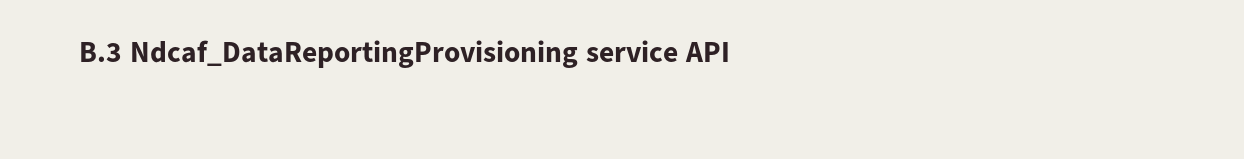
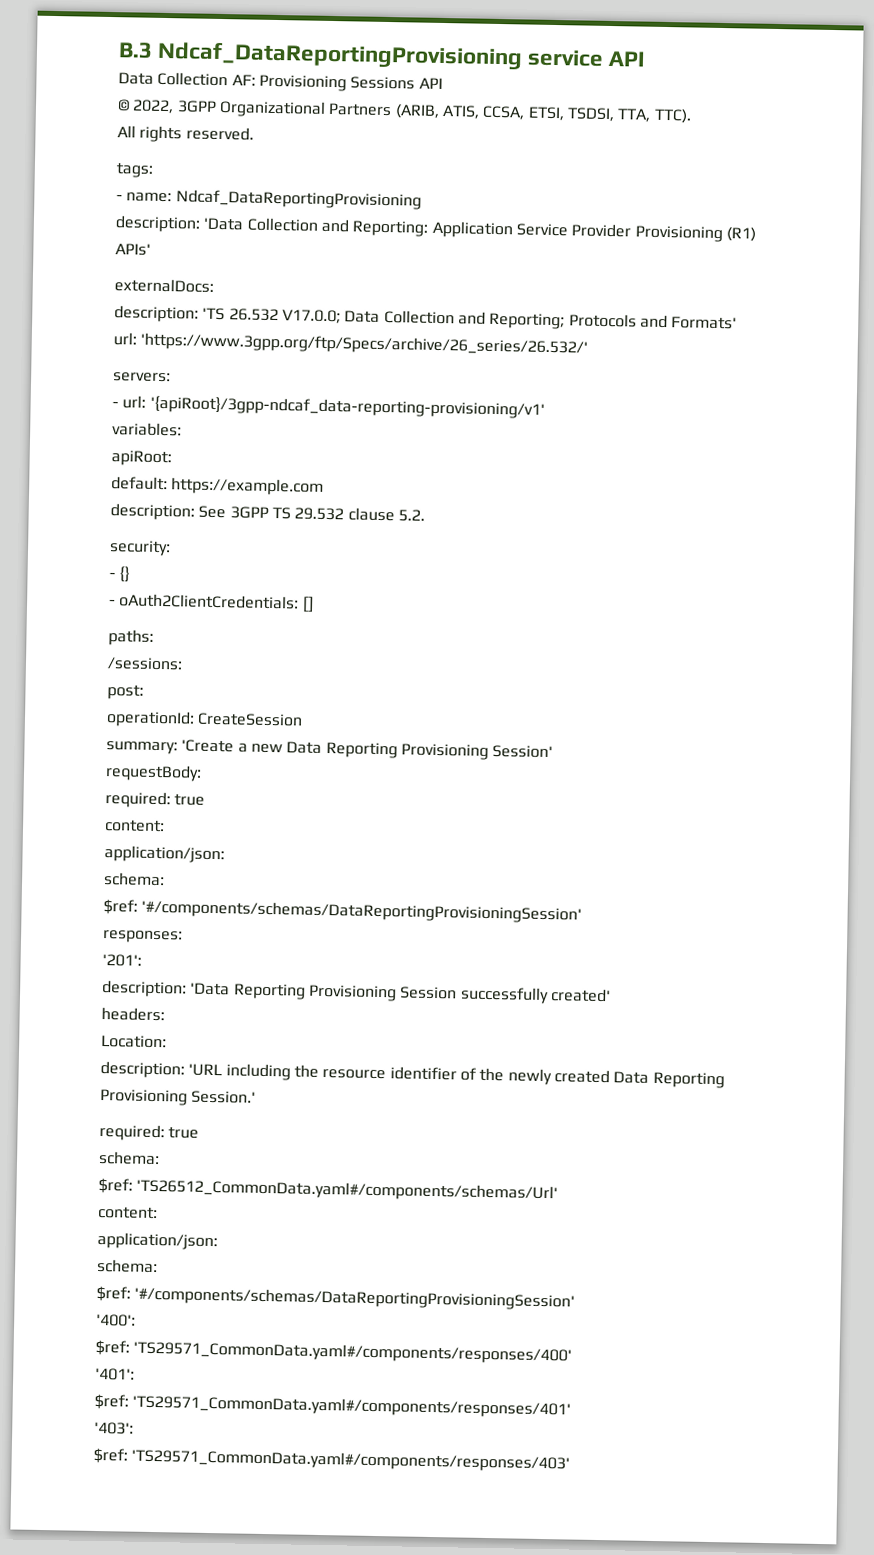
(730, 52) none -> [118,71,443,92] [117,99,692,124] [117,125,254,143] [116,162,154,178] [116,189,422,210] [115,215,756,243] [115,243,151,256] [114,278,214,293] [114,305,738,330] [113,332,589,357] [113,372,171,383] [112,395,545,419] [112,422,182,437] [111,450,172,467] [111,476,325,496] [110,503,425,522] [109,540,171,557] [109,566,131,583] [109,593,314,613] [108,629,154,646] [107,657,183,671] [107,684,144,700] [106,710,304,728] [106,739,554,760] [105,764,202,782] [105,791,206,809] [104,819,165,833] [104,845,225,864] [104,872,165,887] [103,899,583,924] [102,930,183,944] [102,954,142,967] [102,980,611,1005] [101,1007,165,1022] [101,1035,167,1049] [100,1061,725,1089] [100,1088,257,1106] [99,1123,200,1142] [98,1150,160,1166] [98,1177,559,1203] [98,1205,158,1220] [97,1231,218,1251] [97,1258,158,1274] [96,1285,576,1311] [96,1313,136,1327] [95,1339,573,1365] [95,1367,135,1381] [94,1393,572,1419] [94,1421,134,1435] [93,1447,571,1473] // Data Collection AF: Provisioning Sessions API // © 2022, 3GPP Organizational Partners (ARIB, ATIS, CCSA, ETSI, TSDSI, TTA, TTC). // All rights reserved. // tags: // - name: Ndcaf_DataReportingProvisioning // description: 'Data Collection and Reporting: Application Service Provider Provisioning (R1) APIs' // externalDocs: // description: 'TS 26.532 V17.0.0; Data Collection and Reporting; Protocols and Formats' // url: 'https://www.3gpp.org/ftp/Specs/archive/26_series/26.532/' // servers: // - url: '{apiRoot}/3gpp-ndcaf_data-reporting-provisioning/v1' // variables: // apiRoot: // default: https://example.com // description: See 3GPP TS 29.532 clause 5.2. // security: // - {} // - oAuth2ClientCredentials: [] // paths: // /sessions: // post: // operationId: CreateSession // summary: 'Create a new Data Reporting Provisioning Session' // requestBody: // required: true // content: // application/json: // schema: // $ref: '#/components/schemas/DataReportingProvisioningSession' // responses: // '201': // description: 'Data Reporting Provisioning Session successfully created' // headers: // Location: // description: 'URL including the resource identifier of the newly created Data Reporting Provisioning Session.' // required: true // schema: // $ref: 'TS26512_CommonData.yaml#/components/schemas/Url' // content: // application/json: // schema: // $ref: '#/components/schemas/DataReportingProvisioningSession' // '400': // $ref: 'TS29571_CommonData.yaml#/components/responses/400' // '401': // $ref: 'TS29571_CommonData.yaml#/components/responses/401' // '403': // $ref: 'TS29571_CommonData.yaml#/components/responses/403'

